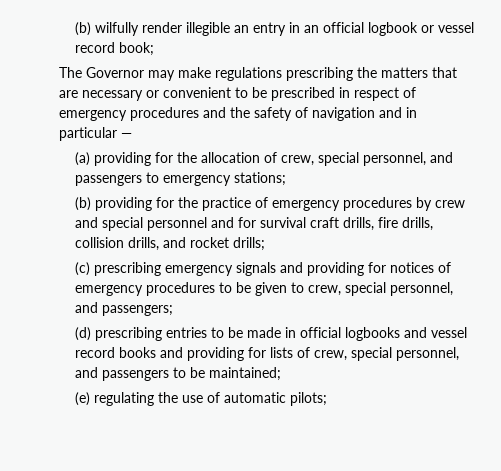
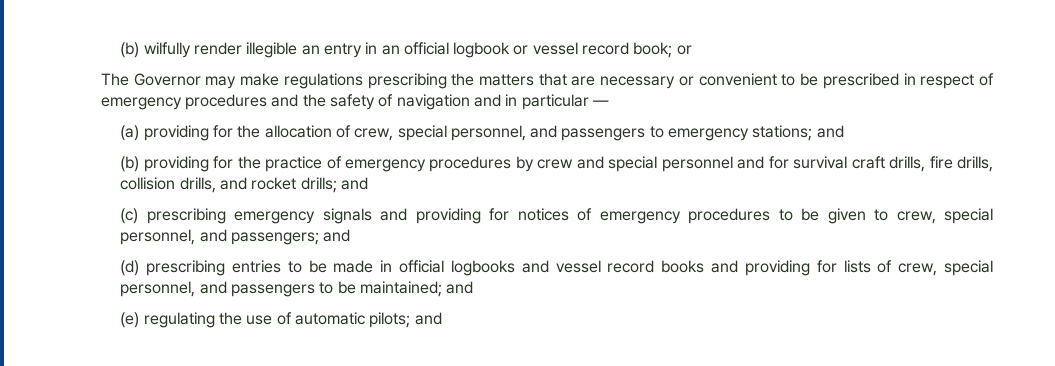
(155, 49) none -> [676,45,692,55] or
(287, 179) none -> [816,125,844,138] and
(266, 244) none -> [340,177,368,190] and
(174, 310) none -> [323,229,351,242] and
(282, 374) none -> [446,281,474,294] and
(328, 399) none -> [414,312,442,325] and

